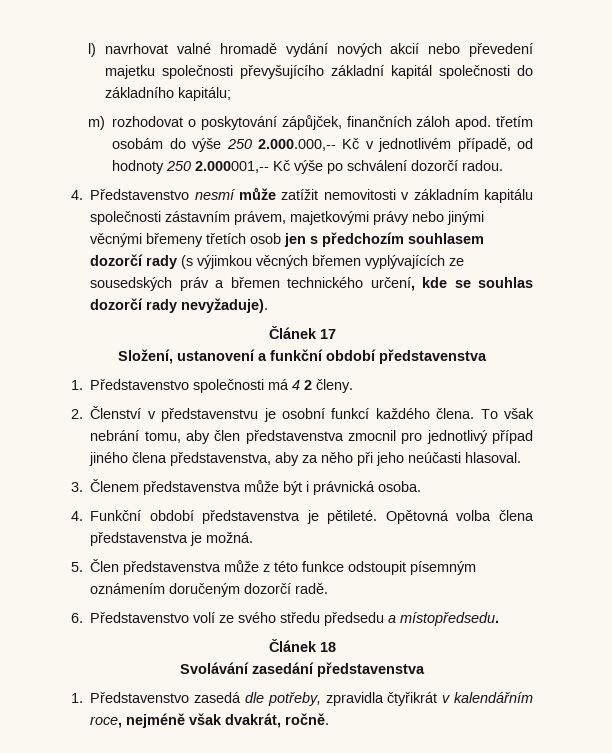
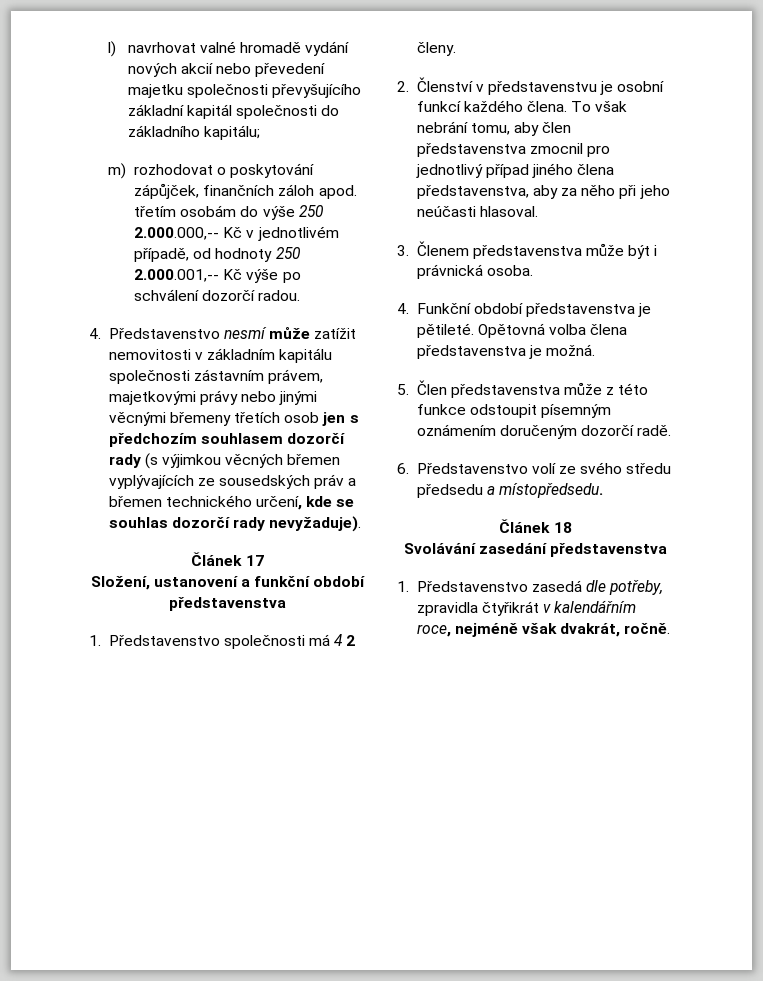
[195,161,270,173] 2.000001,-- -> [134,269,220,282] 2.000.001,--

